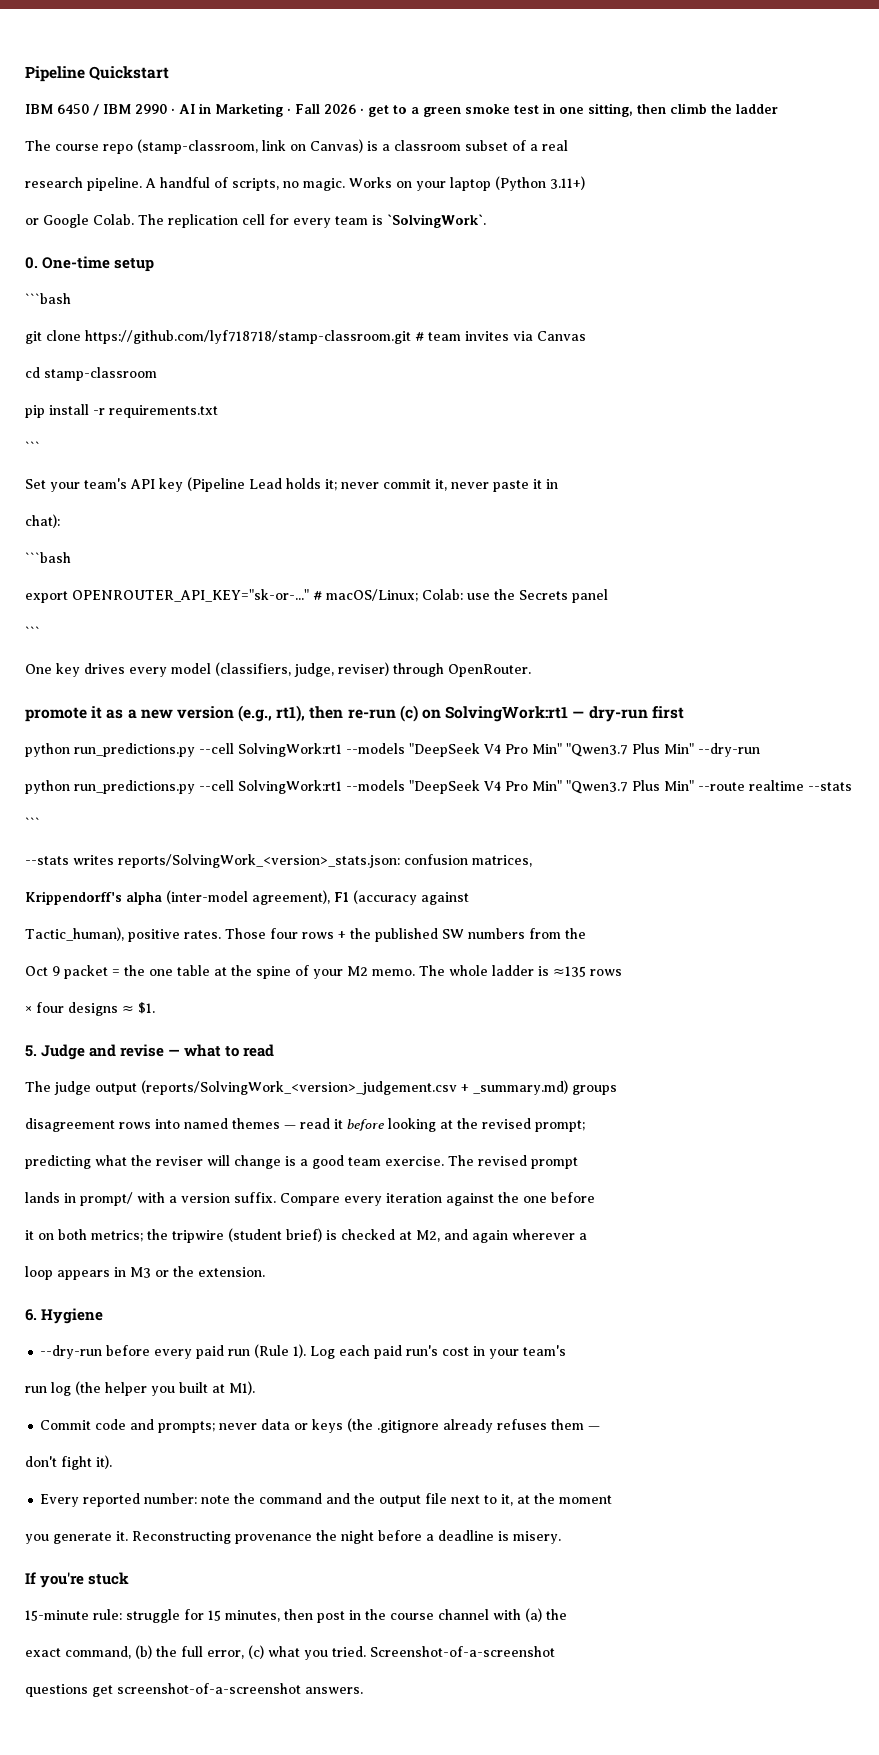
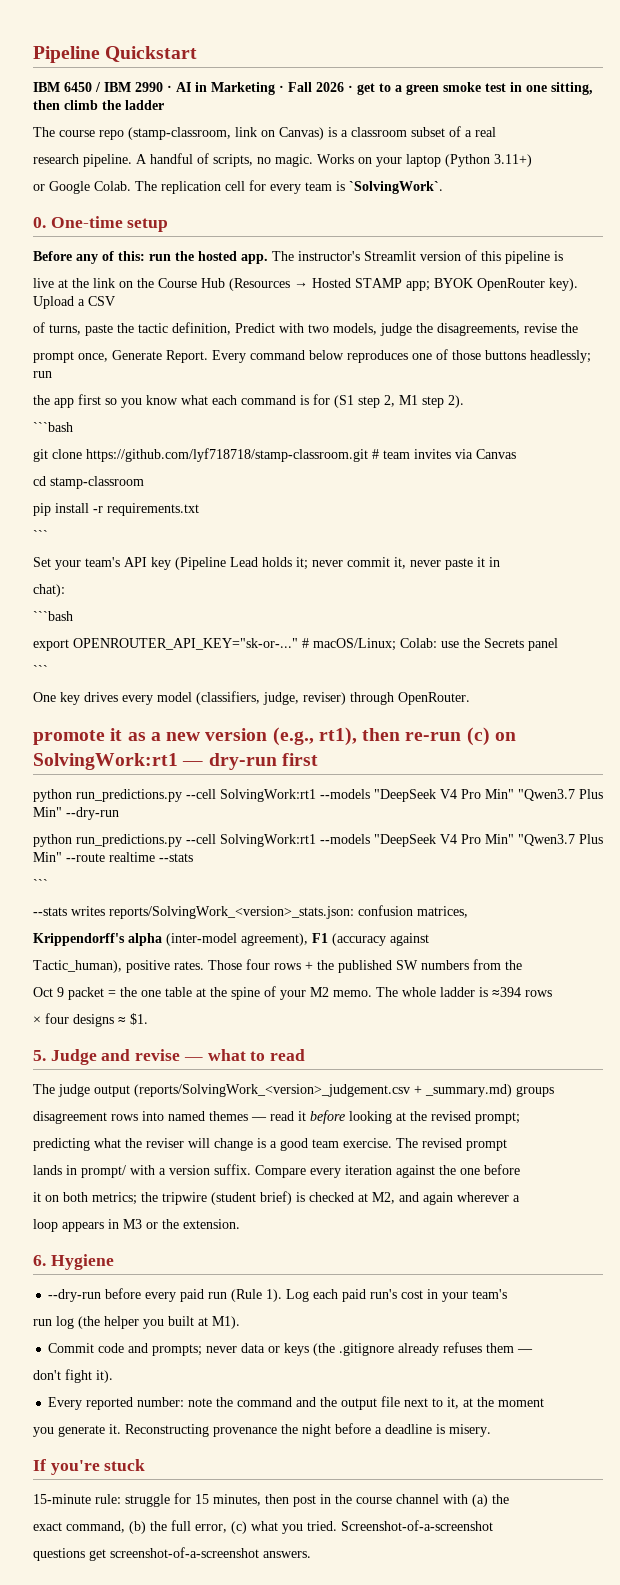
(155, 265) none -> [33,250,563,264] [33,278,578,291] [33,296,115,309] [33,322,578,336] [33,349,591,363] [33,371,52,378] [33,394,464,408] // Before any of this: run the hosted app. The instructor's Streamlit version of this pipeline is // live at the link on the Course Hub (Resources → Hosted STAMP app; BYOK OpenRouter key). Upload a CSV // of turns, paste the tactic definition, Predict with two models, judge the disagreements, revise the // prompt once, Generate Report. Every command below reproduces one of those buttons headlessly; run // the app first so you know what each command is for (S1 step 2, M1 step 2).
[553,966,586,977] ≈135 -> [492,987,521,997] ≈394

